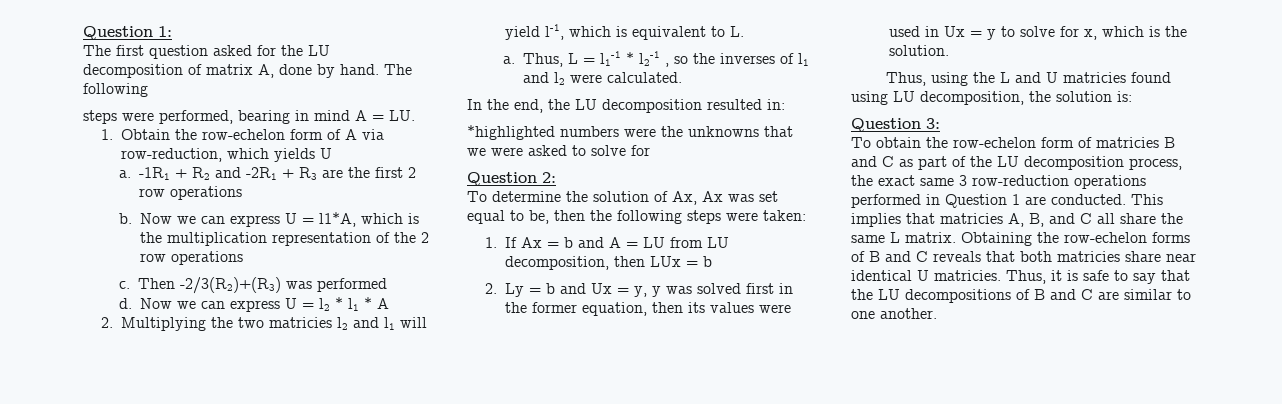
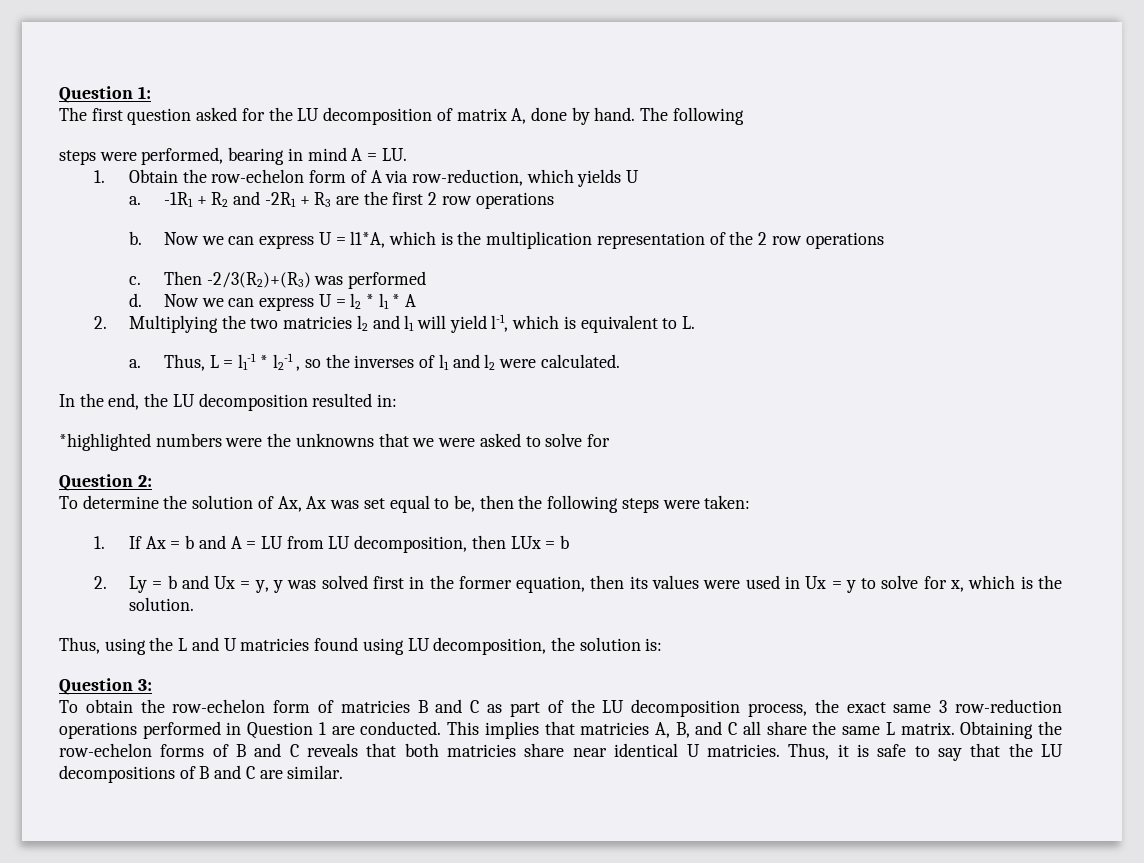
[1124,289,1191,300] [851,308,937,319] similar to one another. -> [287,765,344,779] similar.

